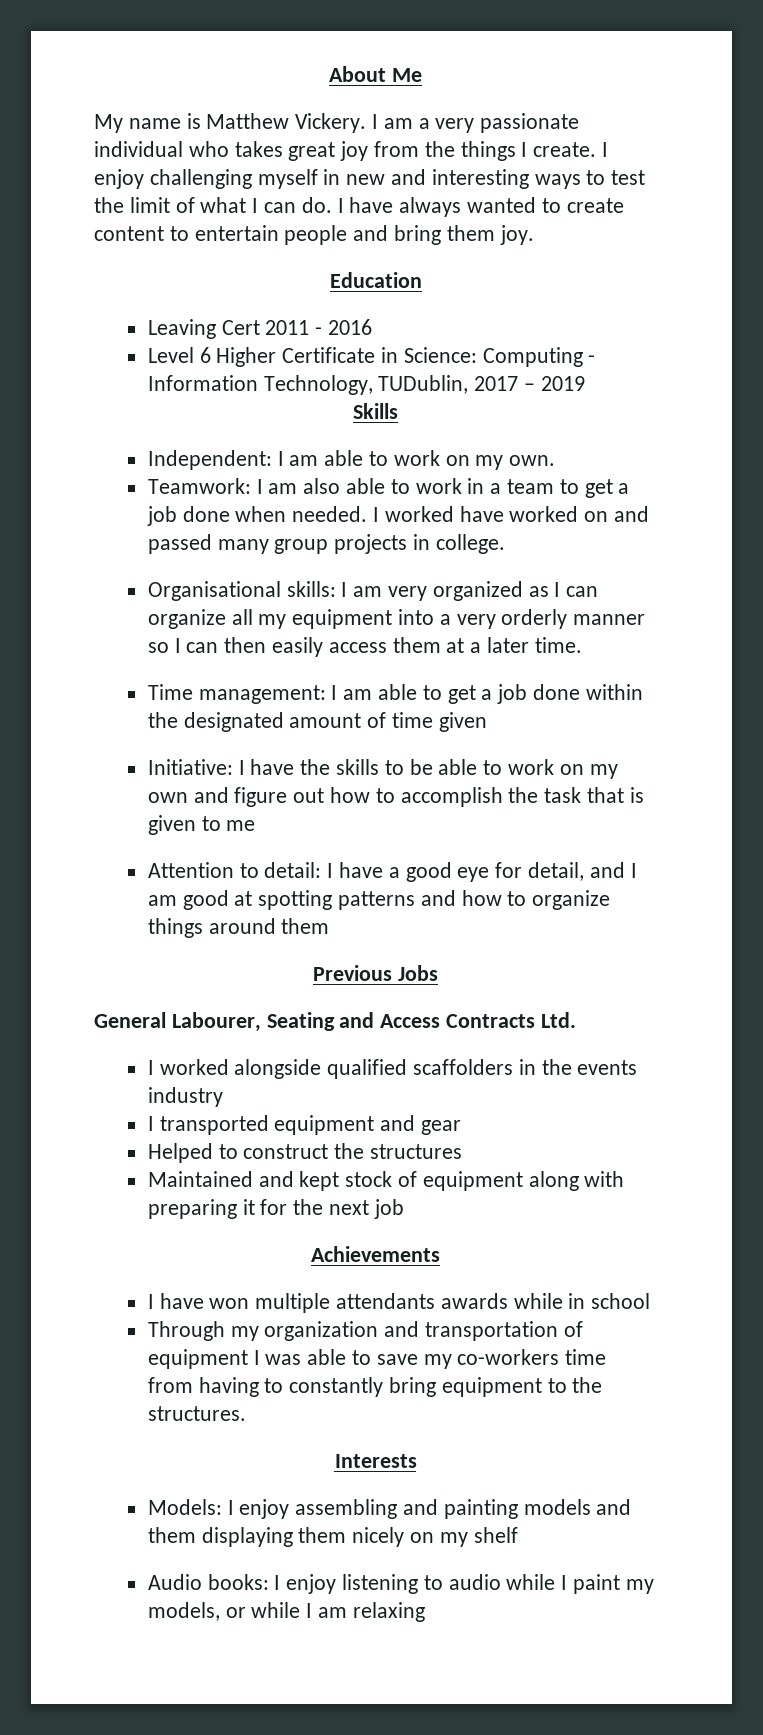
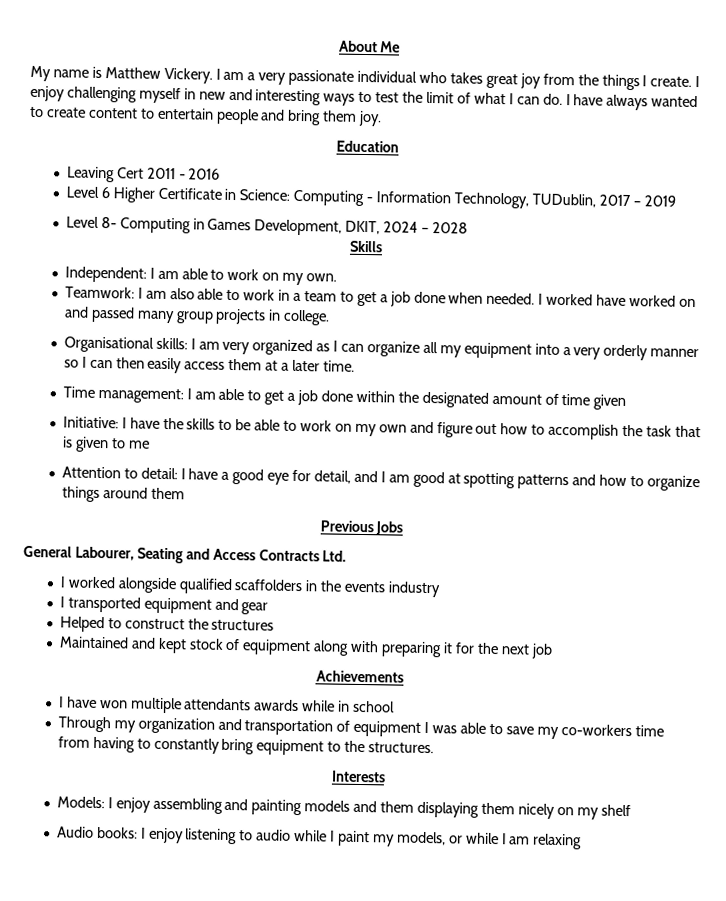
(585, 383) none -> [65,216,468,236] // Level 8- Computing in Games Development, DKIT, 2024 – 2028

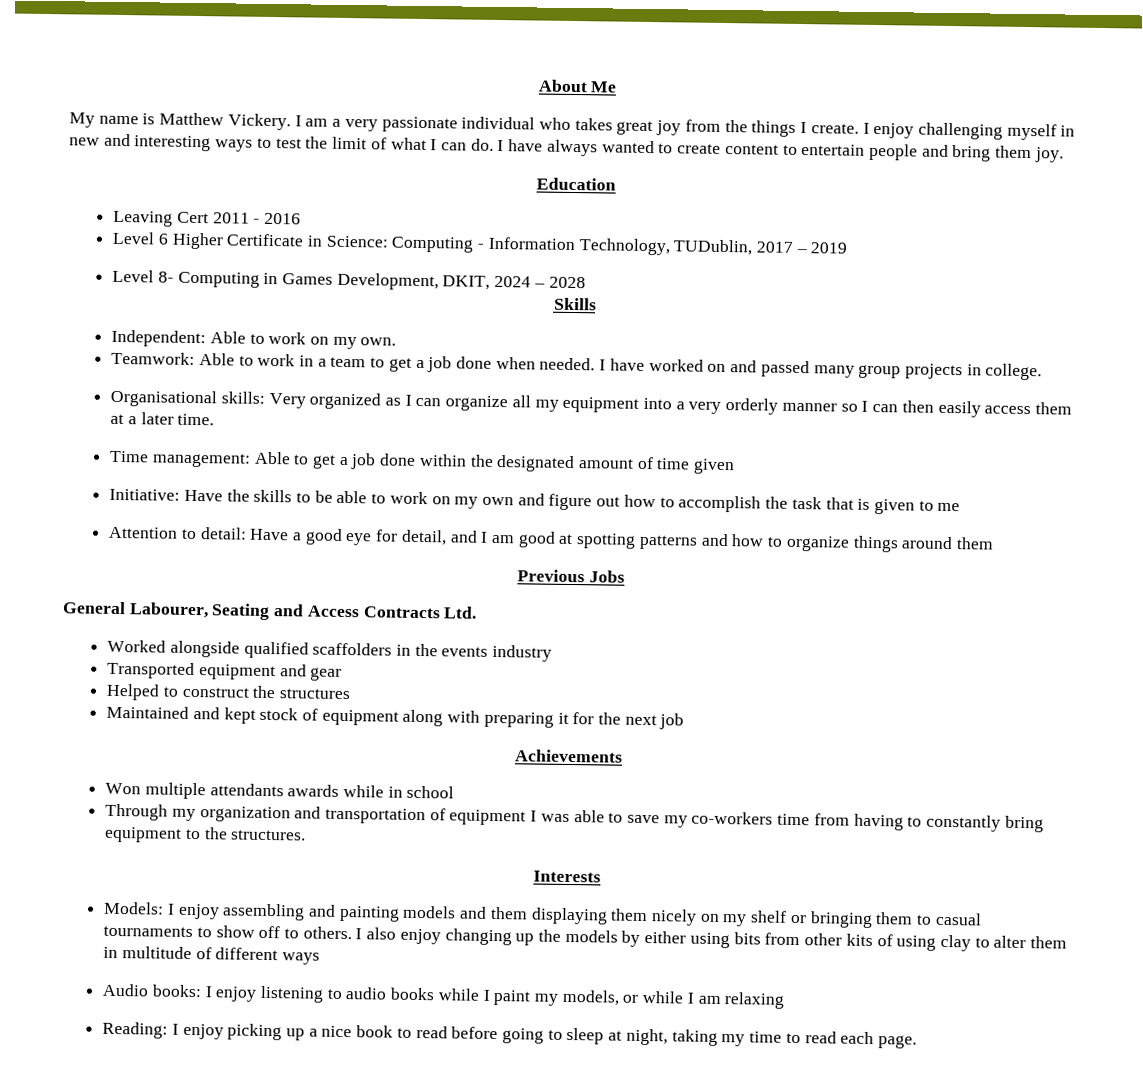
[149,267,208,280] I am able -> [209,331,246,344] Able
[137,287,224,300] I am also able -> [198,353,235,366] Able
[546,293,594,306] worked -> (607, 365) none
[190,338,251,355] I am very -> [268,392,306,409] Very
[186,388,245,401] I am able -> [253,451,291,465] Able
[121,417,160,429] I have -> [183,489,223,502] Have
[180,468,219,480] I have -> [249,528,290,541] Have
[59,576,116,589] I worked -> [107,639,167,653] Worked
[59,596,141,613] I transported -> [107,661,196,680] Transported
[58,696,128,709] I have won -> [105,782,142,795] Won
(631, 810) none -> [789,911,982,929] [103,925,1068,952] [103,946,320,965] or bringing them to casual tournaments to show off to others. I also enjoy changing up the models by either using bits from other kits of using clay to alter them in multitude of different ways
(292, 835) none -> [390,987,436,1001] books
(583, 841) none -> [102,1021,917,1049] // Reading: I enjoy picking up a nice book to read before going to sleep at night, taking my time to read each page.

